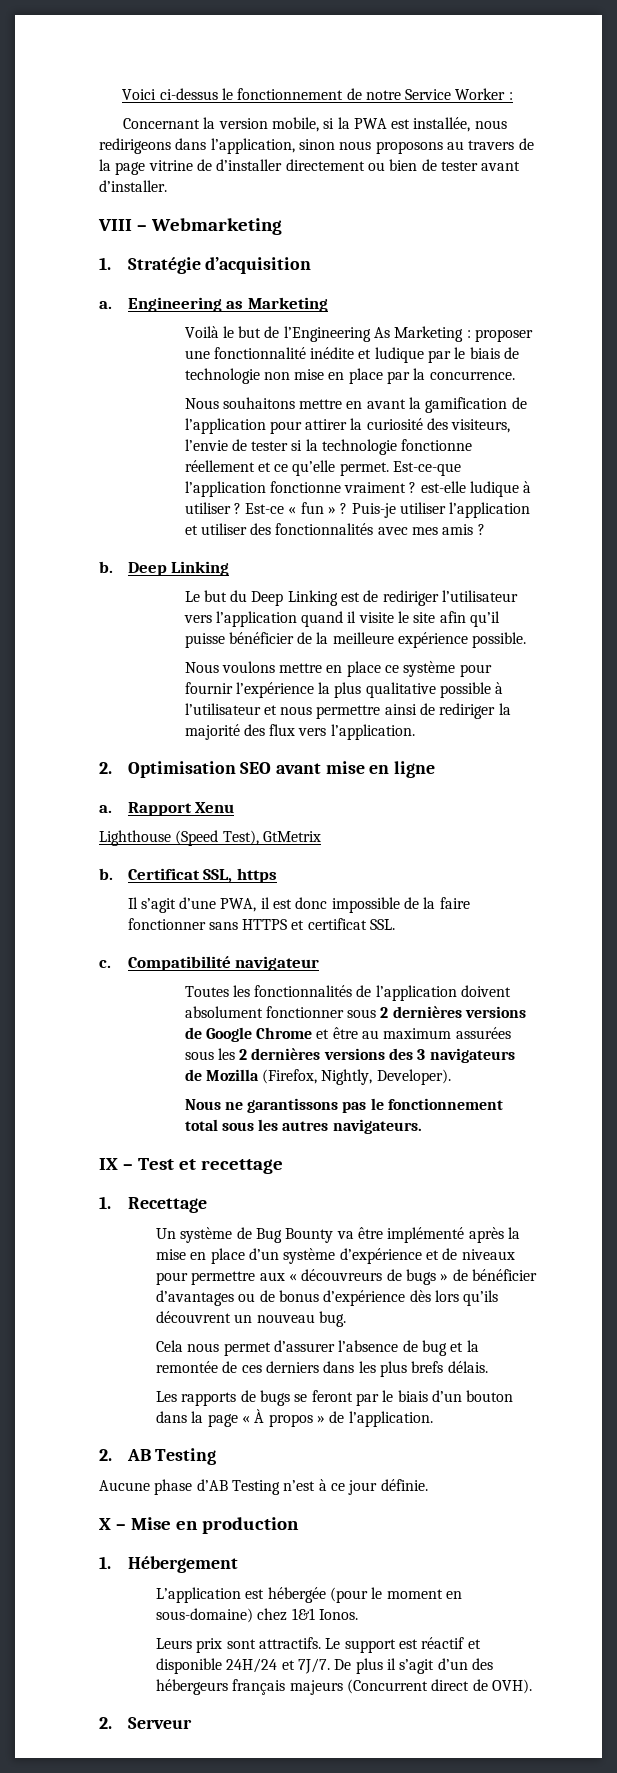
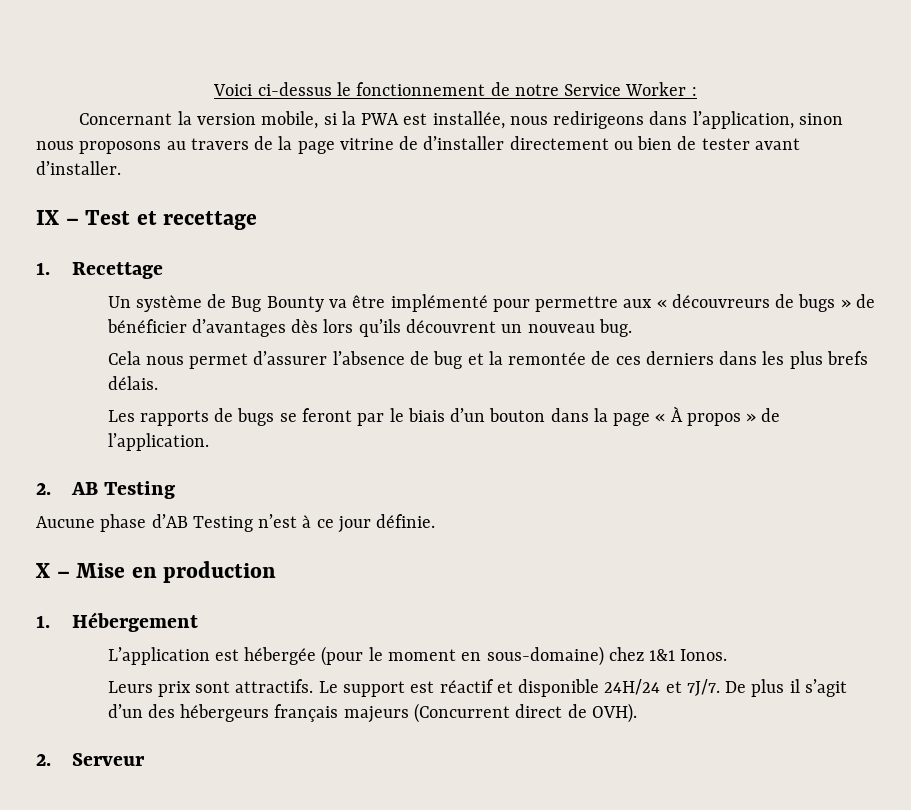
[98,218,282,235] [99,257,312,274] [99,297,328,312] [184,326,534,342] [184,347,520,363] [184,368,515,384] [184,397,527,413] [184,418,511,434] [184,439,473,455] [184,460,462,476] [184,481,532,497] [184,502,531,518] [184,523,485,535] [99,561,230,576] [184,590,519,606] [183,611,501,627] [184,632,527,648] [184,661,492,677] [184,682,504,698] [184,703,511,719] [184,724,415,740] [99,761,436,778] [99,802,235,816] [99,830,321,846] [99,868,277,883] [127,897,470,913] [127,918,396,930] [99,956,320,971] [184,985,512,1001] [184,1006,527,1018] [184,1027,511,1042] [184,1048,515,1063] [184,1069,451,1085] [184,1098,504,1113] [184,1119,422,1134] // VIII – Webmarketing // 1. Stratégie d’acquisition // a. Engineering as Marketing // Voilà le but de l’Engineering As Marketing : proposer une fonctionnalité inédite et ludique par le biais de technologie non mise en place par la concurrence. // Nous souhaitons mettre en avant la gamification de l’application pour attirer la curiosité des visiteurs, l’envie de tester si la technologie fonctionne réellement et ce qu’elle permet. Est-ce-que l’application fonctionne vraiment ? est-elle ludique à utiliser ? Est-ce « fun » ? Puis-je utiliser l’application et utiliser des fonctionnalités avec mes amis ? // b. Deep Linking // Le but du Deep Linking est de rediriger l’utilisateur vers l’application quand il visite le site afin qu’il puisse bénéficier de la meilleure expérience possible. // Nous voulons mettre en place ce système pour fournir l’expérience la plus qualitative possible à l’utilisateur et nous permettre ainsi de rediriger la majorité des flux vers l’application. // 2. Optimisation SEO avant mise en ligne // a. Rapport Xenu // Lighthouse (Speed Test), GtMetrix // b. Certificat SSL, https // Il s’agit d’une PWA, il est donc impossible de la faire fonctionner sans HTTPS et certificat SSL. // c. Compatibilité navigateur // Toutes les fonctionnalités de l’application doivent absolument fonctionner sous 2 dernières versions de Google Chrome et être au maximum assurées sous les 2 dernières versions des 3 navigateurs de Mozilla (Firefox, Nightly, Developer). // Nous ne garantissons pas le fonctionnement total sous les autres navigateurs. -> (121, 168) none
[468,1227,520,1243] [156,1248,515,1264] après la mise en place d’un système d’expérience et de niveaux -> (488, 303) none
[238,1290,406,1306] ou de bonus d’expérience -> (286, 328) none

